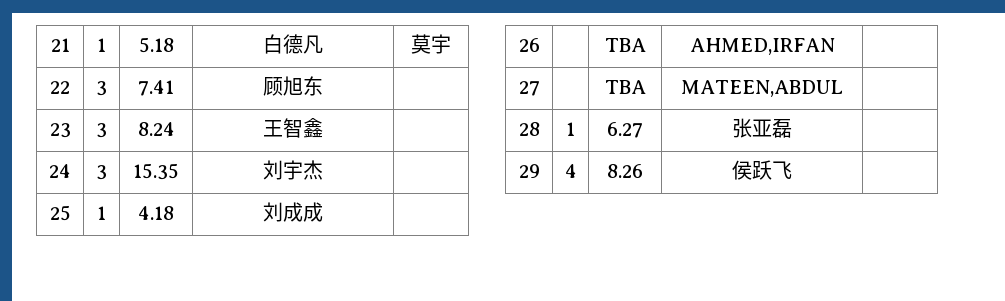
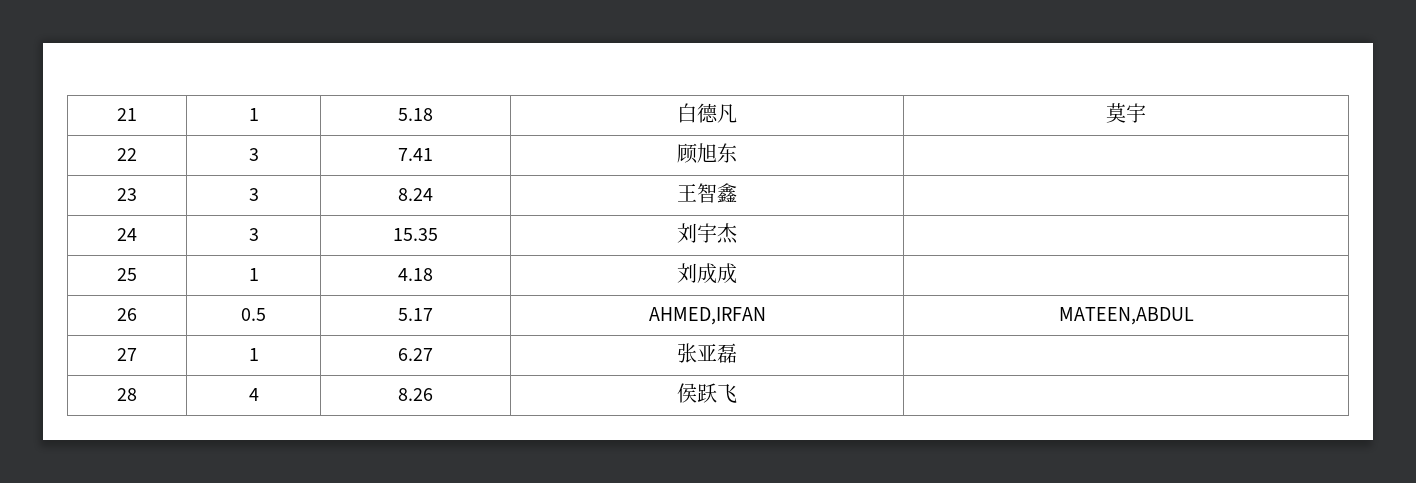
[604,38,646,52] | TBA -> [241,308,266,321] [398,308,433,321] 0.5 | 5.17
(835, 46) none -> [1058,307,1194,325] MATEEN,ABDUL
[604,80,646,94] [681,80,844,97] [518,122,540,136] | TBA | MATEEN,ABDUL | // 28 | -> (137, 354) none
[518,164,540,178] 29 -> [117,388,137,401] 28

